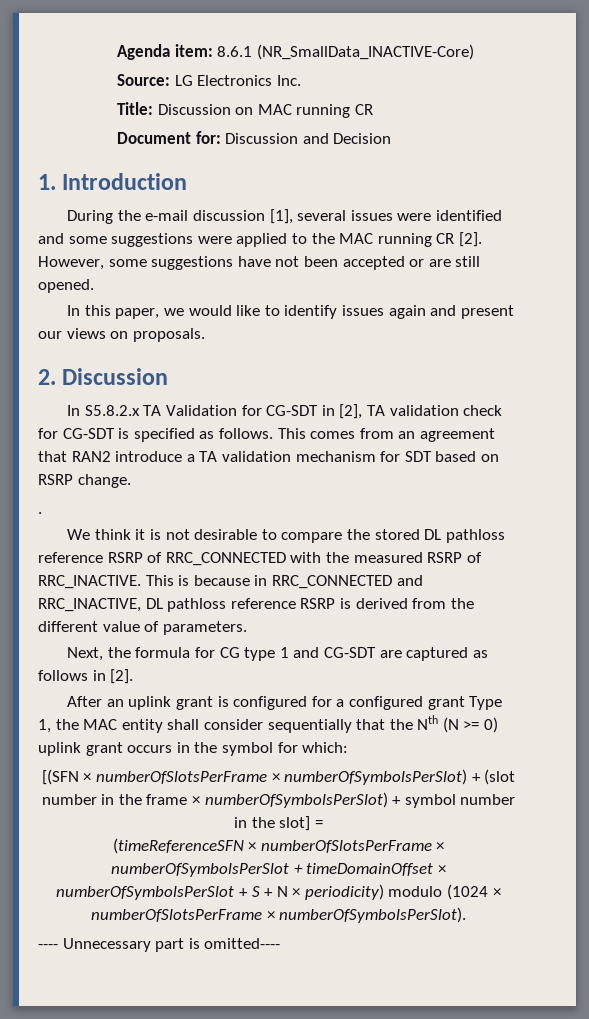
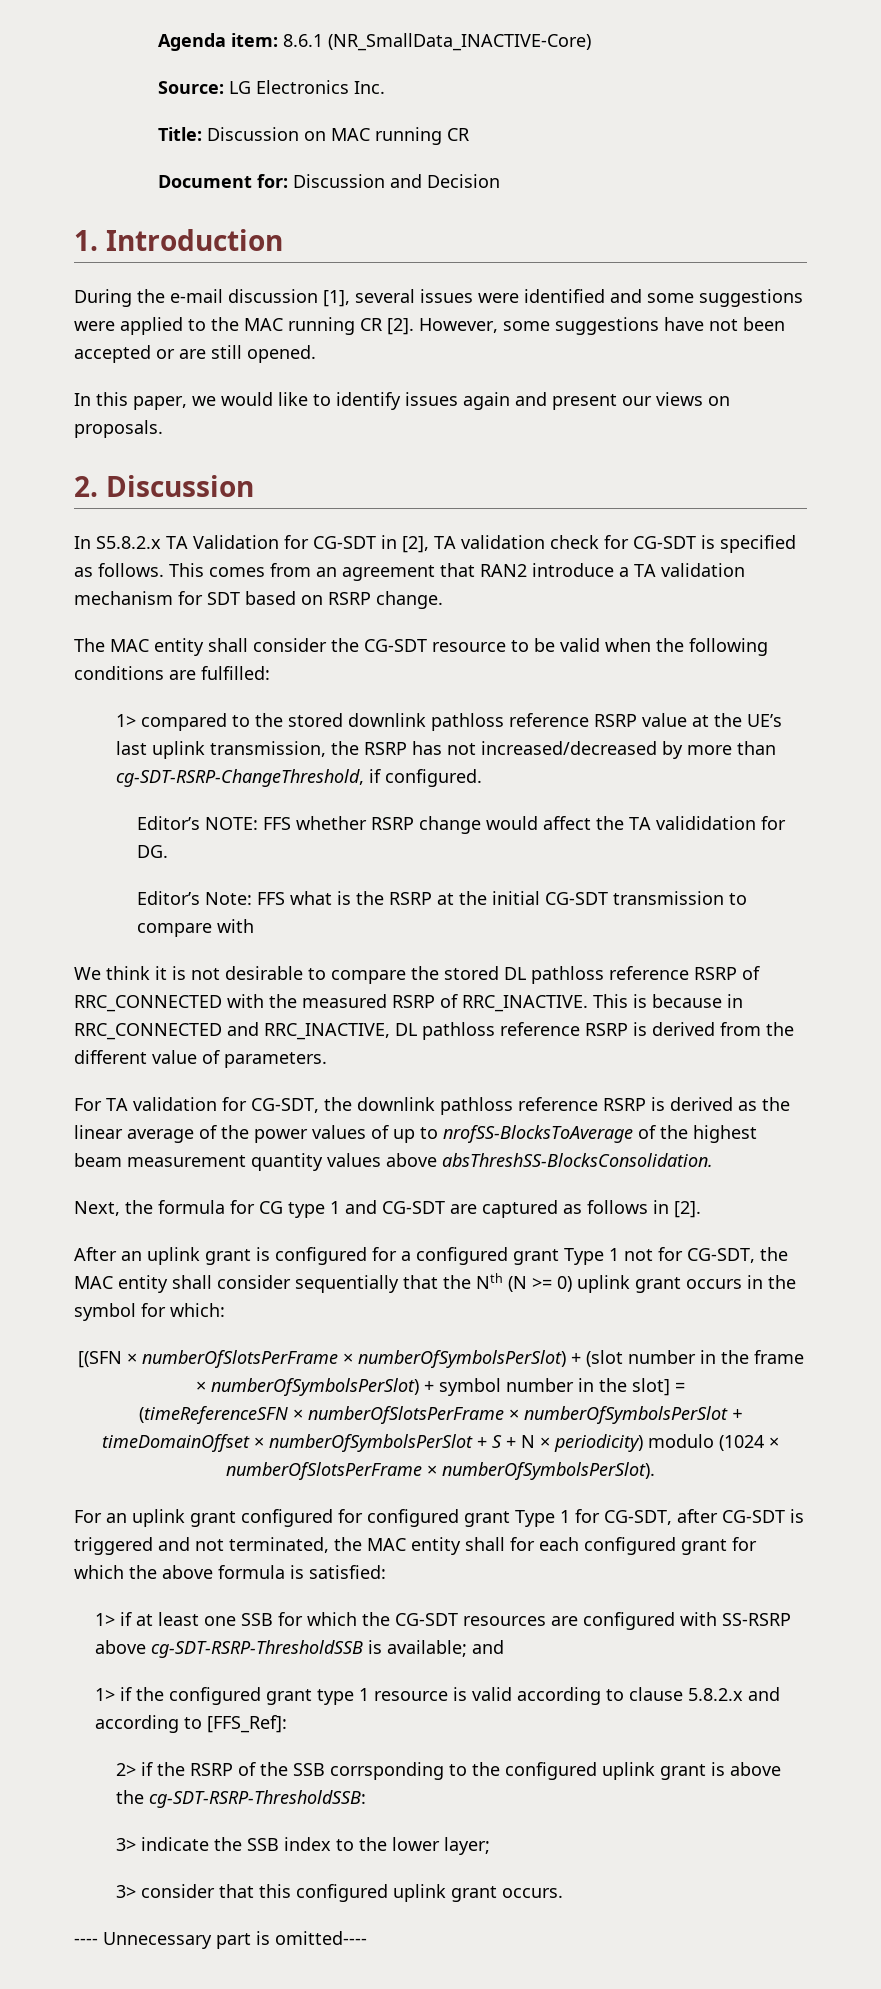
[38,512,42,514] . -> [74,638,768,656] [74,666,270,680] [115,713,782,731] [115,741,776,759] [115,769,482,787] [136,816,786,834] [136,845,168,858] [136,891,747,905] [136,919,254,937] The MAC entity shall consider the CG-SDT resource to be valid when the following conditions are fulfilled: // 1> compared to the stored downlink pathloss reference RSRP value at the UE’s last uplink transmission, the RSRP has not increased/decreased by more than cg-SDT-RSRP-ChangeThreshold, if configured. // Editor’s NOTE: FFS whether RSRP change would affect the TA valididation for DG. // Editor’s Note: FFS what is the RSRP at the initial CG-SDT transmission to compare with
(247, 628) none -> [74,1097,790,1115] [74,1125,757,1143] [74,1153,713,1171] // For TA validation for CG-SDT, the downlink pathloss reference RSRP is derived as the linear average of the power values of up to nrofSS-BlocksToAverage of the highest beam measurement quantity values above absThreshSS-BlocksConsolidation.
[38,719,51,733] 1, -> [609,1247,755,1263] 1 not for CG-SDT,
(467, 915) none -> [74,1509,804,1527] [74,1537,757,1555] [74,1565,386,1579] [94,1612,791,1630] [94,1640,504,1658] [94,1687,780,1705] [94,1715,287,1733] [115,1762,781,1780] [115,1790,366,1808] [115,1837,490,1855] [115,1884,563,1902] // For an uplink grant configured for configured grant Type 1 for CG-SDT, after CG-SDT is triggered and not terminated, the MAC entity shall for each configured grant for which the above formula is satisfied: // 1> if at least one SSB for which the CG-SDT resources are configured with SS-RSRP above cg-SDT-RSRP-ThresholdSSB is available; and // 1> if the configured grant type 1 resource is valid according to clause 5.8.2.x and according to [FFS_Ref]: // 2> if the RSRP of the SSB corrsponding to the configured uplink grant is above the cg-SDT-RSRP-ThresholdSSB: // 3> indicate the SSB index to the lower layer; // 3> consider that this configured uplink grant occurs.

